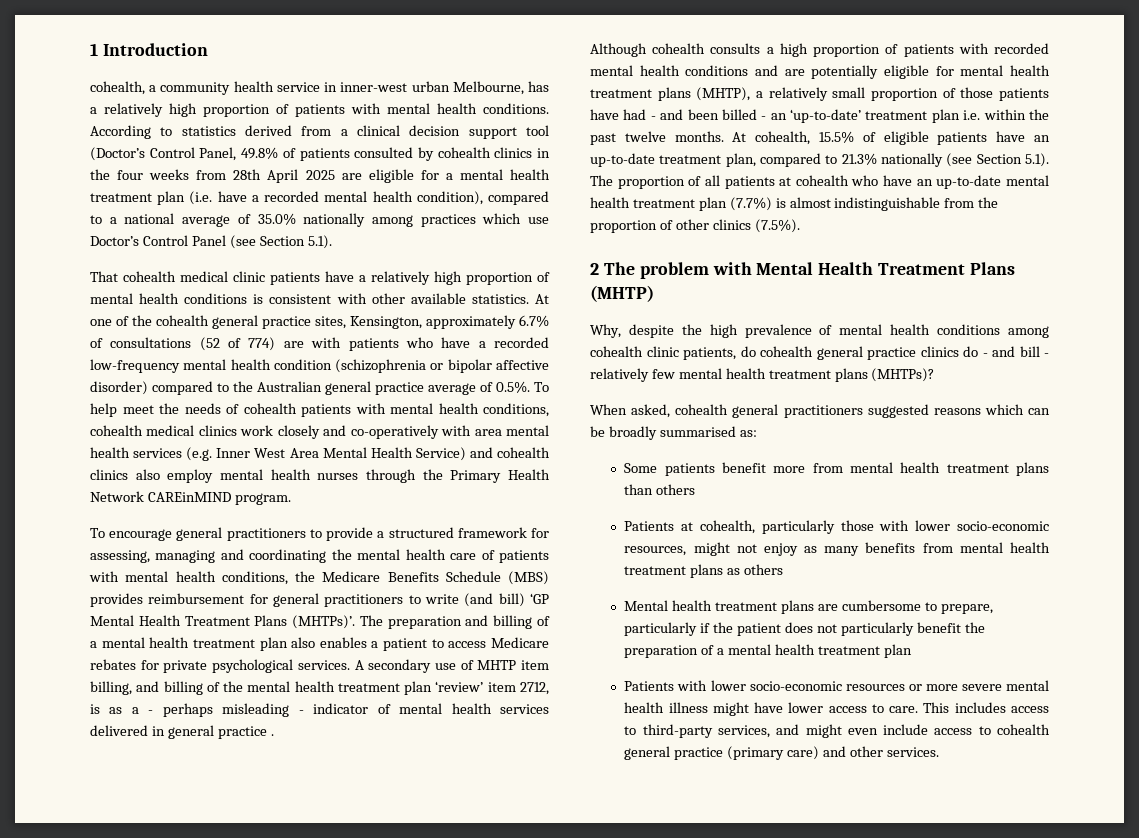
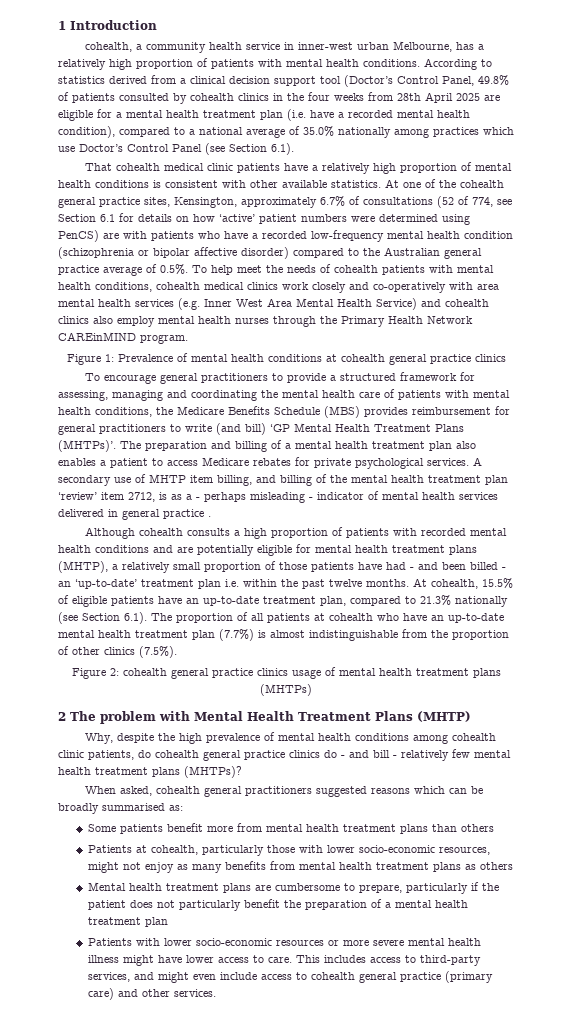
[307,235,332,249] 5.1). -> [271,143,294,155] 6.1).
[248,337,276,351] 774) -> [472,197,512,207] [58,213,470,225] [58,230,99,242] 774, see Section 6.1 for details on how ‘active’ patient numbers were determined using PenCS)
(291, 499) none -> [66,353,506,365] // Figure 1: Prevalence of mental health conditions at cohealth general practice clinics
[1025,153,1049,167] 5.1). -> [124,612,147,624] 6.1).
(800, 226) none -> [71,667,501,679] [260,684,312,696] // Figure 2: cohealth general practice clinics usage of mental health treatment plans (MHTPs)

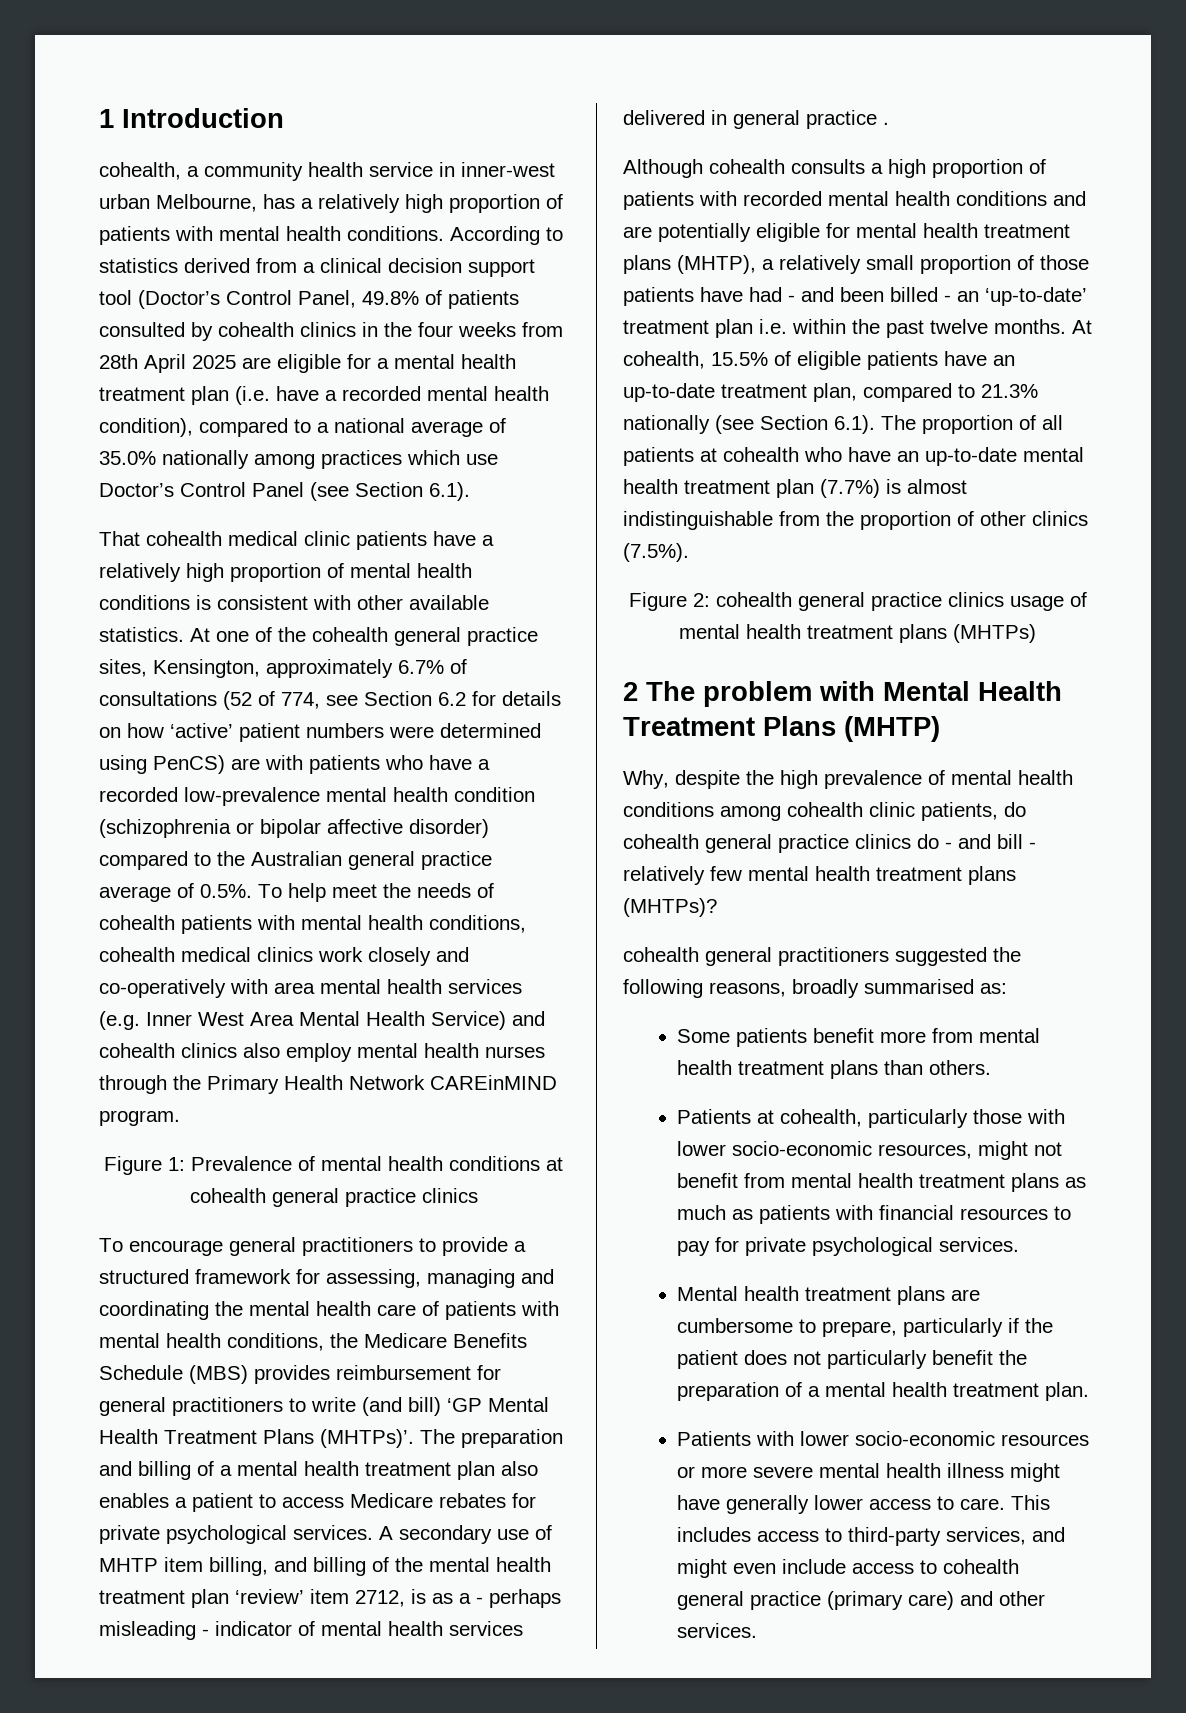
[100,214,115,222] 6.1 -> [438,692,466,706] 6.2
[311,230,384,242] low-frequency -> [184,787,320,806] low-prevalence
[84,786,152,796] When asked, -> (717, 907) none
[370,786,483,794] reasons which can be -> [993,947,1021,962] [623,979,786,998] the following reasons,
[460,824,494,832] others -> [929,1060,992,1075] others.
[144,861,266,873] enjoy as many benefits -> [677,1173,739,1188] benefit
[479,862,513,870] others -> [677,1205,1072,1224] [677,1237,1020,1256] much as patients with financial resources to pay for private psychological services.
[144,917,168,927] plan -> [1045,1382,1090,1401] plan.
(182, 959) none -> [726,1495,810,1514] generally

